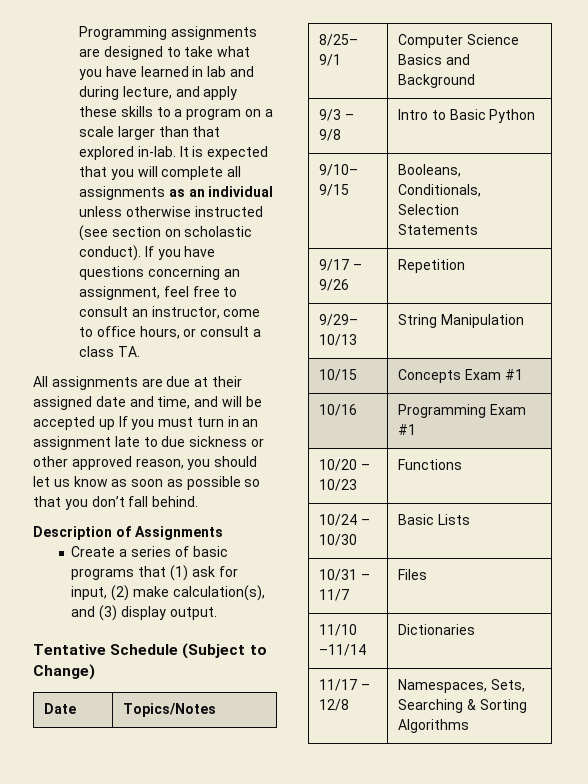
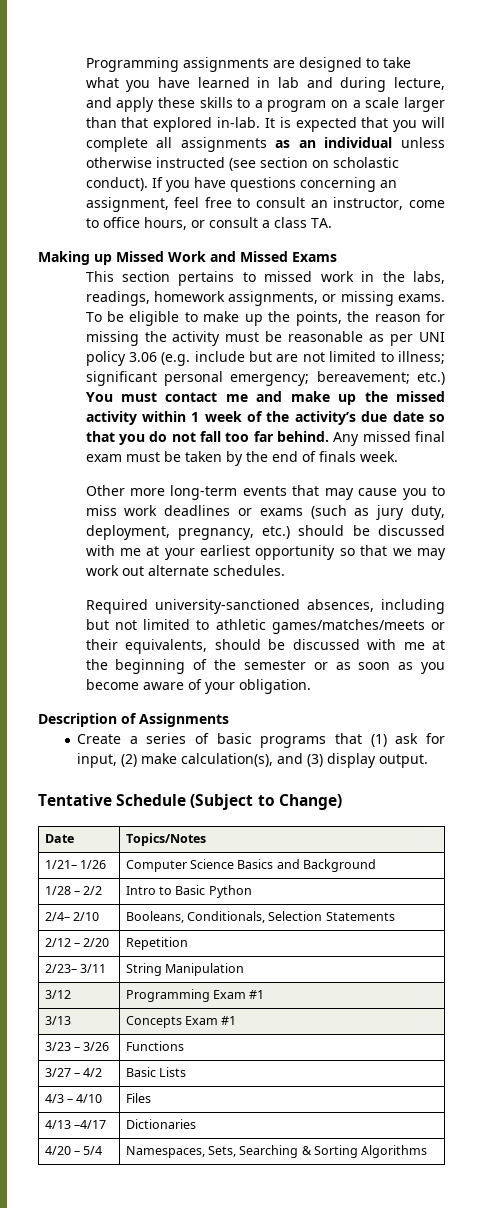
[33,376,242,390] [33,396,262,410] [33,416,259,430] [33,436,264,450] [33,456,258,470] [33,476,261,490] [33,496,199,510] All assignments are due at their assigned date and time, and will be accepted up If you must turn in an assignment late to due sickness or other approved reason, you should let us know as soon as possible so that you don’t fall behind. -> [38,251,337,265] [85,271,446,286] [85,291,445,306] [85,311,445,326] [85,331,446,346] [85,351,445,366] [85,371,445,386] [85,391,446,405] [85,411,445,425] [85,431,445,446] [85,451,398,466] [85,485,446,500] [85,505,446,520] [85,525,445,540] [85,545,446,560] [85,565,285,576] [85,599,445,614] [85,619,445,634] [85,639,445,654] [85,659,445,674] [85,679,311,694] Making up Missed Work and Missed Exams // This section pertains to missed work in the labs, readings, homework assignments, or missing exams. To be eligible to make up the points, the reason for missing the activity must be reasonable as per UNI policy 3.06 (e.g. include but are not limited to illness; significant personal emergency; bereavement; etc.) You must contact me and make up the missed activity within 1 week of the activity’s due date so that you do not fall too far behind. Any missed final exam must be taken by the end of finals week. // Other more long-term events that may cause you to miss work deadlines or exams (such as jury duty, deployment, pregnancy, etc.) should be discussed with me at your earliest opportunity so that we may work out alternate schedules. // Required university-sanctioned absences, including but not limited to athletic games/matches/meets or their equivalents, should be discussed with me at the beginning of the semester or as soon as you become aware of your obligation.
[319,34,359,46] [319,54,342,66] 8/25– 9/1 -> [44,860,106,869] 1/21– 1/26
[319,109,354,121] [319,129,342,141] 9/3 – 9/8 -> [44,886,103,895] 1/28 – 2/2
[319,164,359,176] [319,184,350,196] 9/10– 9/15 -> [44,912,99,921] 2/4– 2/10
[319,259,362,271] [319,279,350,291] 9/17 – 9/26 -> [44,938,110,947] 2/12 – 2/20
[319,314,359,326] [319,334,358,346] 9/29– 10/13 -> [44,964,106,973] 2/23– 3/11
[319,369,358,381] [398,369,523,383] [319,404,358,416] [398,404,526,418] [398,424,417,435] [319,459,370,471] [319,479,358,491] [398,459,463,470] [319,514,370,526] [319,534,358,546] 10/15 | Concepts Exam #1 // 10/16 | Programming Exam #1 // 10/20 – 10/23 | Functions // 10/24 – 10/30 -> [44,990,71,999] [125,989,265,1002] [44,1016,71,1025] [125,1016,237,1028] [44,1042,110,1051] [125,1041,184,1051] [44,1068,103,1077] 3/12 | Programming Exam #1 // 3/13 | Concepts Exam #1 // 3/23 – 3/26 | Functions // 3/27 – 4/2
[319,569,370,581] [319,589,350,601] 10/31 – 11/7 -> [44,1094,103,1103] 4/3 – 4/10
[319,624,358,636] [319,644,367,656] 11/10 –11/14 -> [44,1120,106,1129] 4/13 –4/17
[319,679,370,691] [319,699,350,711] 11/17 – 12/8 -> [44,1146,103,1155] 4/20 – 5/4

